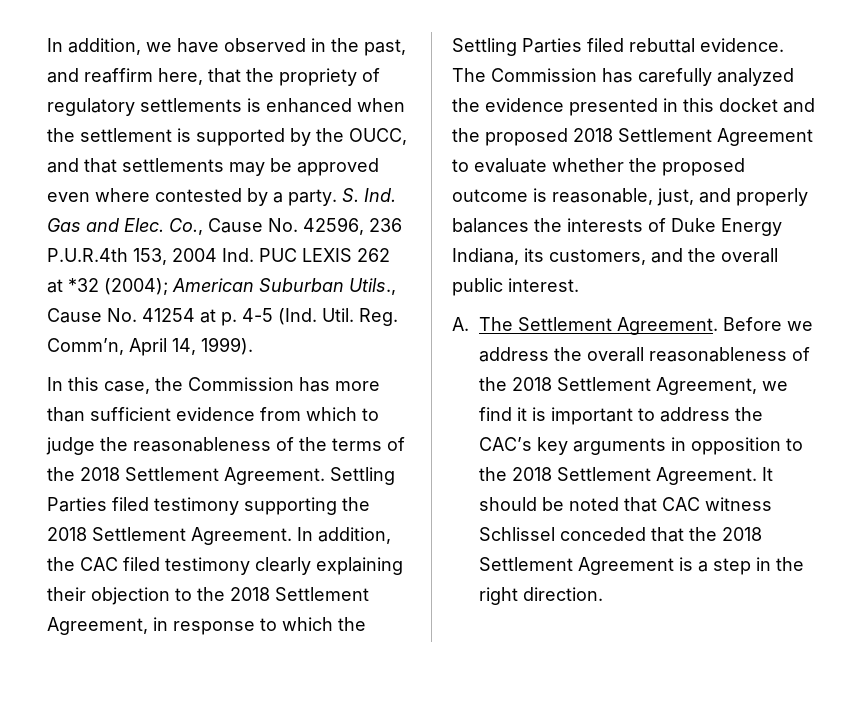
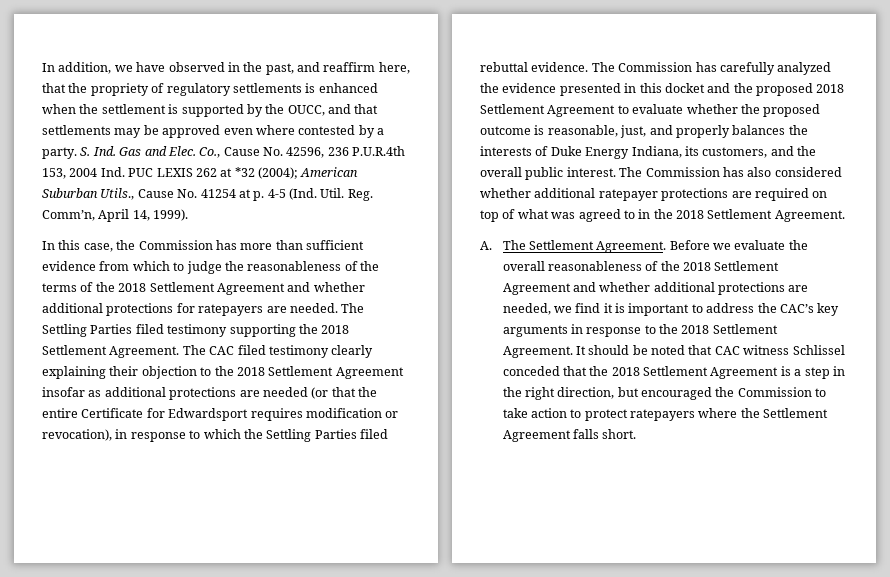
[224,467,325,485] Agreement. -> [216,282,365,295] [42,303,365,316] Agreement and whether additional protections for ratepayers are needed. The
[297,527,391,544] [47,557,75,571] In addition, the -> [182,345,206,355] The
[47,617,148,635] Agreement, -> [335,367,404,379] [42,387,377,400] [42,408,399,421] [42,429,112,441] Agreement insofar as additional protections are needed (or that the entire Certificate for Edwardsport requires modification or revocation),
(579, 285) none -> [619,167,842,177] [480,188,828,201] [480,209,845,222] The Commission has also considered whether additional ratepayer protections are required on top of what was agreed to in the 2018 Settlement Agreement.
[478,347,549,362] address -> [734,240,786,250] evaluate
[655,377,757,395] Agreement, -> [502,282,809,295] [502,303,551,315] Agreement and whether additional protections are needed,
[690,437,781,455] opposition -> [586,327,642,337] response
[522,587,603,601] direction. -> [557,387,827,400] [502,408,829,421] [502,429,637,442] direction, but encouraged the Commission to take action to protect ratepayers where the Settlement Agreement falls short.

